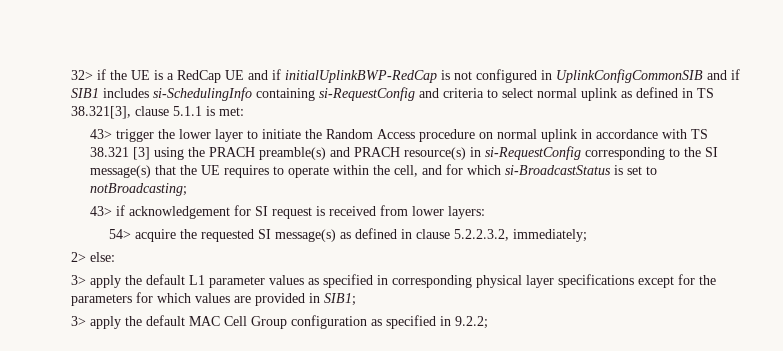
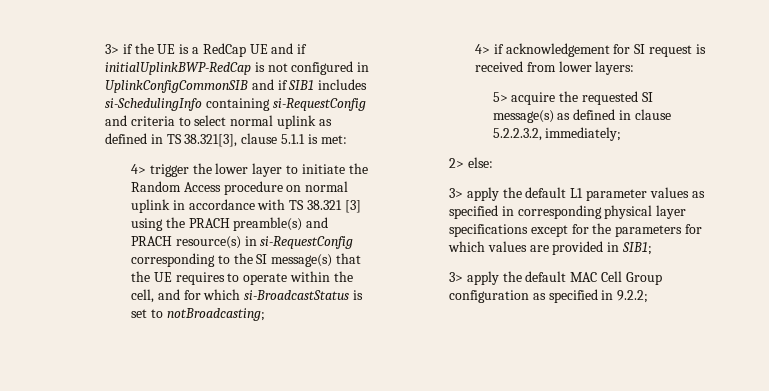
[71,70,94,80] 32> -> [105,44,120,54] 3>
[90,129,113,139] 43> -> [131,164,147,174] 4>
[90,206,113,216] 43> -> [475,44,491,54] 4>
[109,229,132,239] 54> -> [492,92,508,102] 5>

